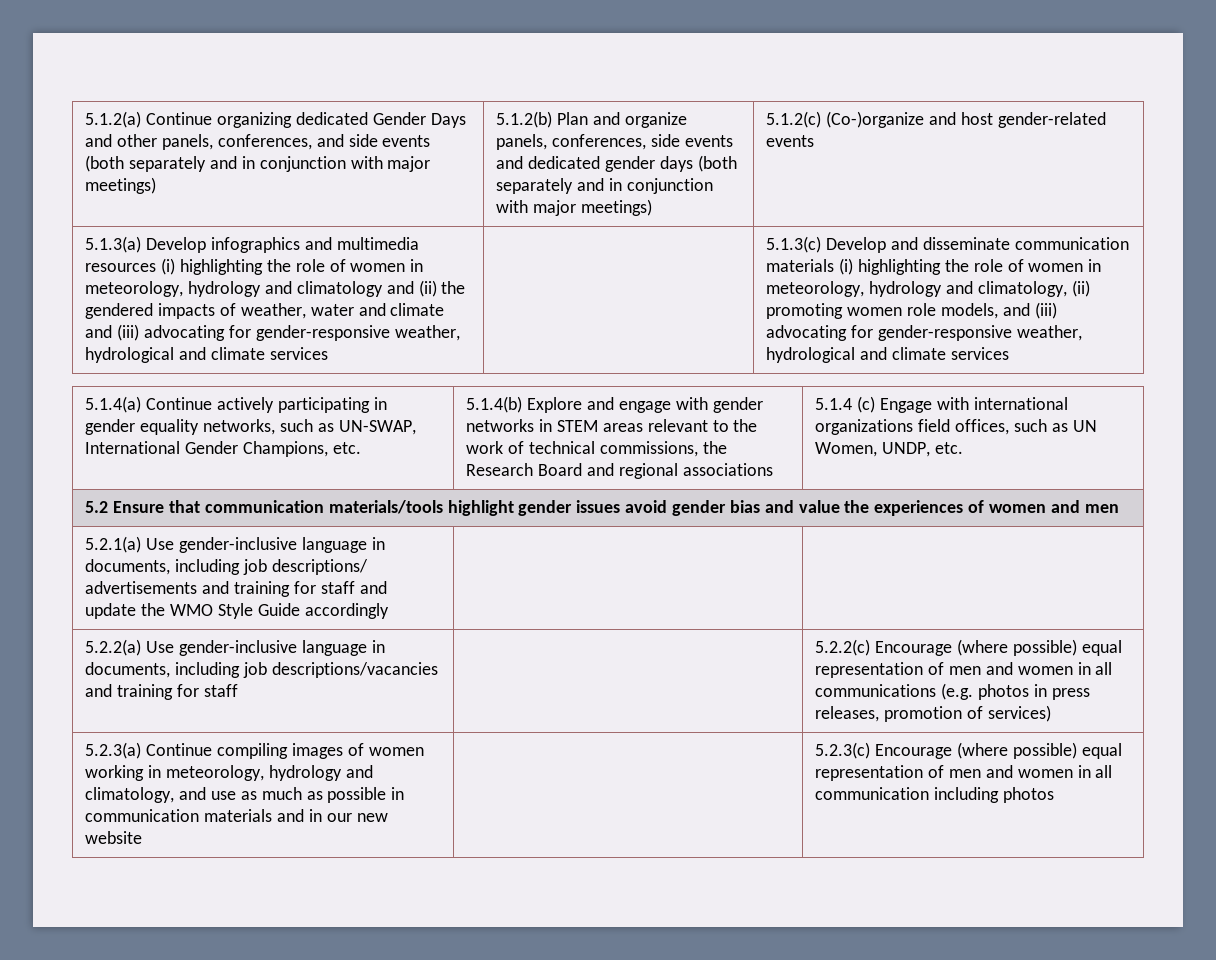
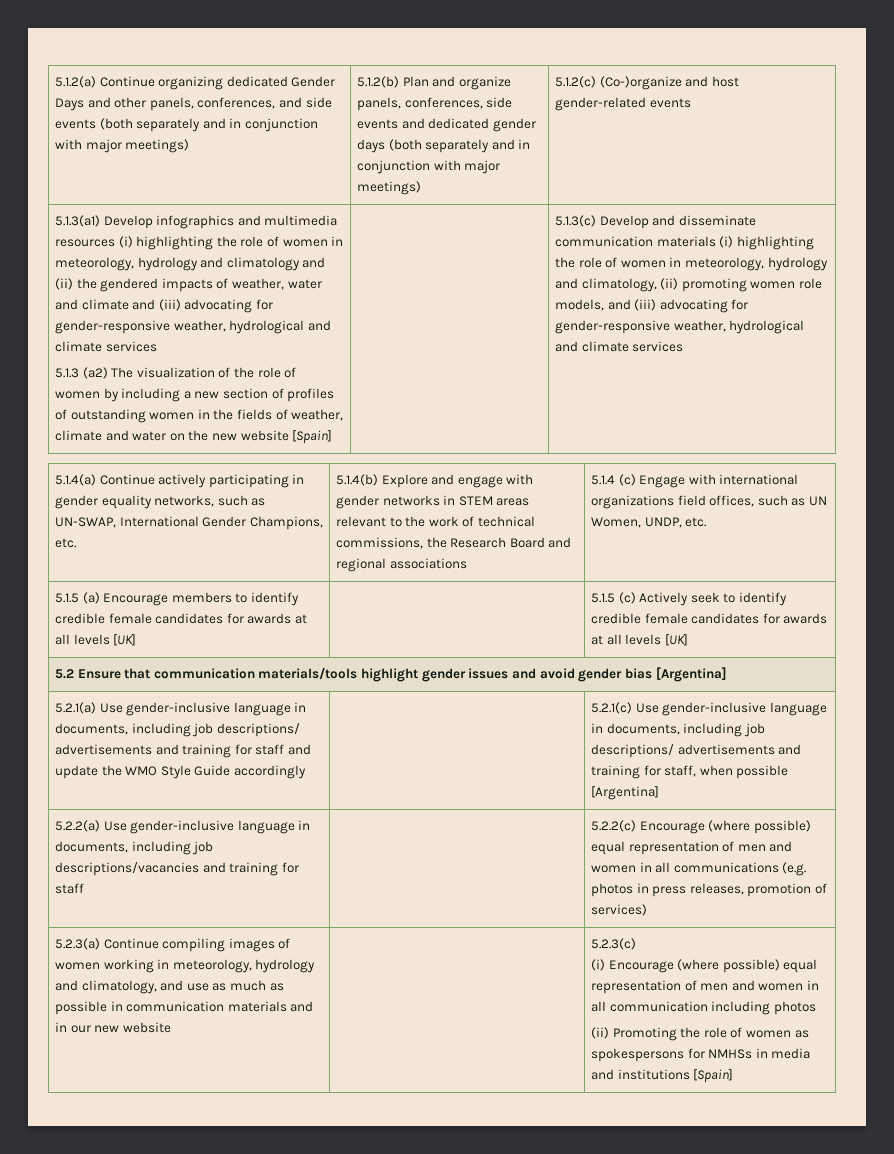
[85,236,142,253] 5.1.3(a) -> [54,215,100,227] 5.1.3(a1)
(328, 353) none -> [54,367,297,379] [54,388,335,402] [54,409,344,423] [54,430,333,444] // 5.1.3 (a2) The visualization of the role of women by including a new section of profiles of outstanding women in the fields of weather, climate and water on the new website [Spain]
(963, 448) none -> [54,592,300,606] [54,613,308,624] [54,634,137,646] [590,592,788,606] [590,613,828,624] [590,634,688,646] // 5.1.5 (a) Encourage members to identify credible female candidates for awards at all levels [UK] | | 5.1.5 (c) Actively seek to identify credible female candidates for awards at all levels [UK]
(621, 506) none -> [512,668,537,679] and
[764,500,1119,516] and value the experiences of women and men -> [655,667,727,682] [Argentina]
(389, 611) none -> [590,702,827,716] [590,723,765,737] [590,744,802,758] [590,765,789,779] [590,786,659,800] 5.2.1(c) Use gender-inclusive language in documents, including job descriptions/ advertisements and training for staff, when possible [Argentina]
(871, 750) none -> [590,959,605,971] // (i)
(1054, 795) none -> [590,1027,809,1041] [590,1048,811,1062] [590,1069,734,1083] // (ii) Promoting the role of women as spokespersons for NMHSs in media and institutions [Spain]

